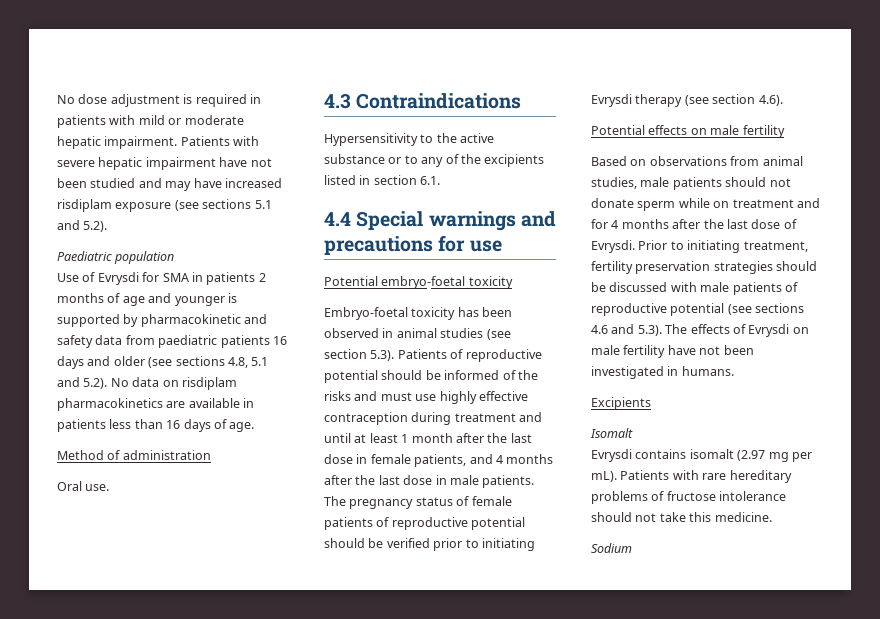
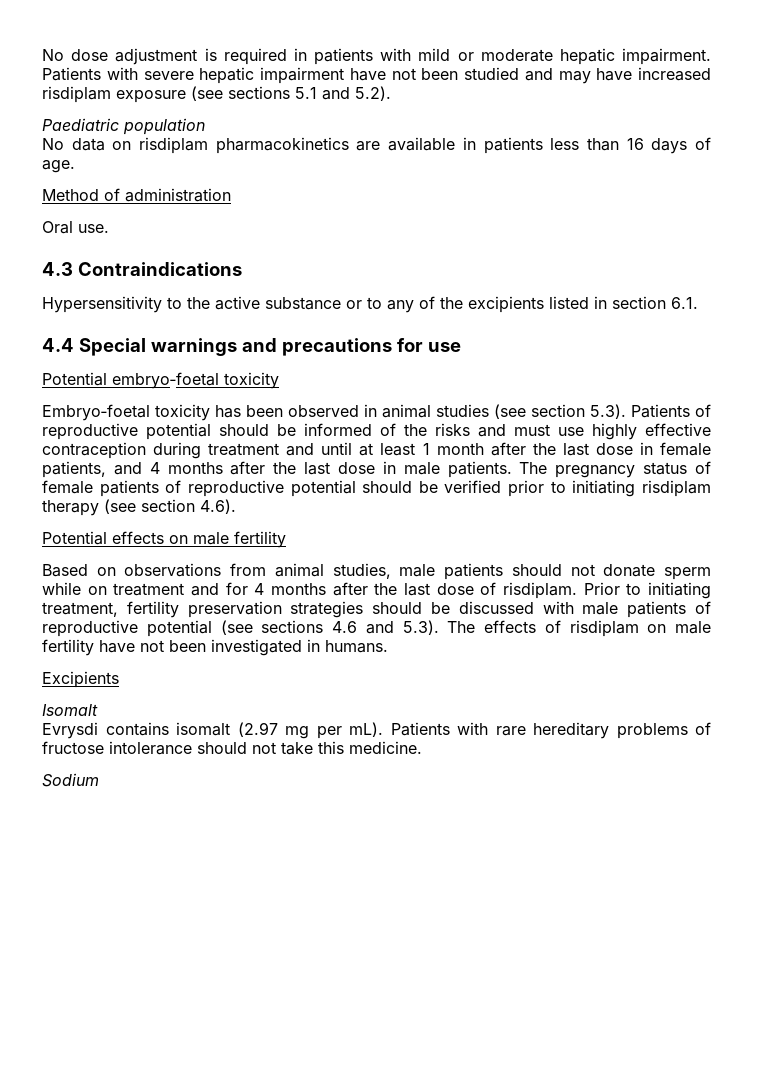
[57,272,266,285] [57,293,237,306] [57,314,268,327] [57,335,287,348] [57,356,269,369] [57,377,108,389] Use of Evrysdi for SMA in patients 2 months of age and younger is supported by pharmacokinetic and safety data from paediatric patients 16 days and older (see sections 4.8, 5.1 and 5.2). -> (205, 126) none
[591,94,632,107] Evrysdi -> [641,480,711,497] risdiplam
[591,240,635,253] Evrysdi. -> [503,582,577,599] risdiplam.
[748,324,790,337] Evrysdi -> [569,620,639,637] risdiplam

